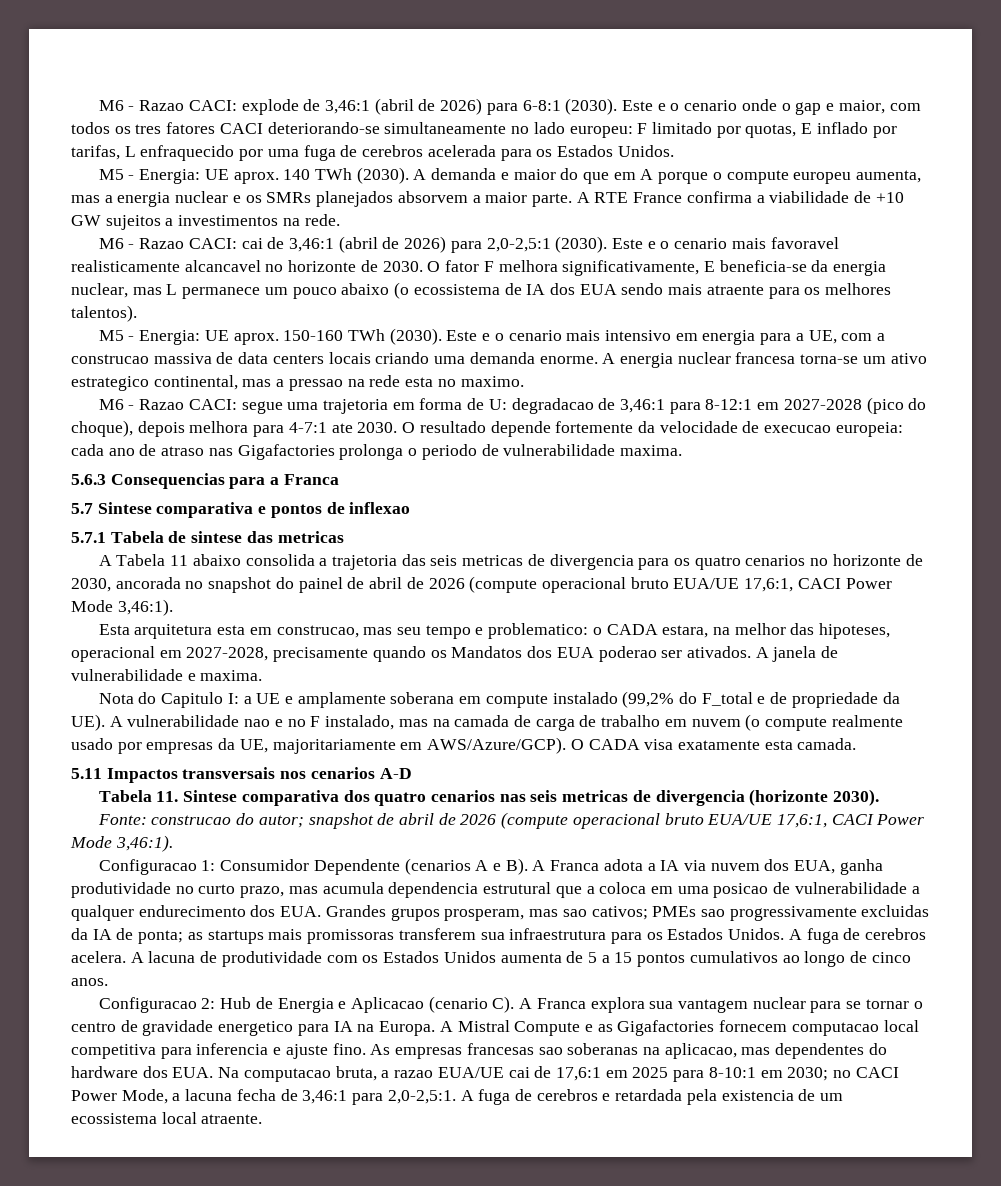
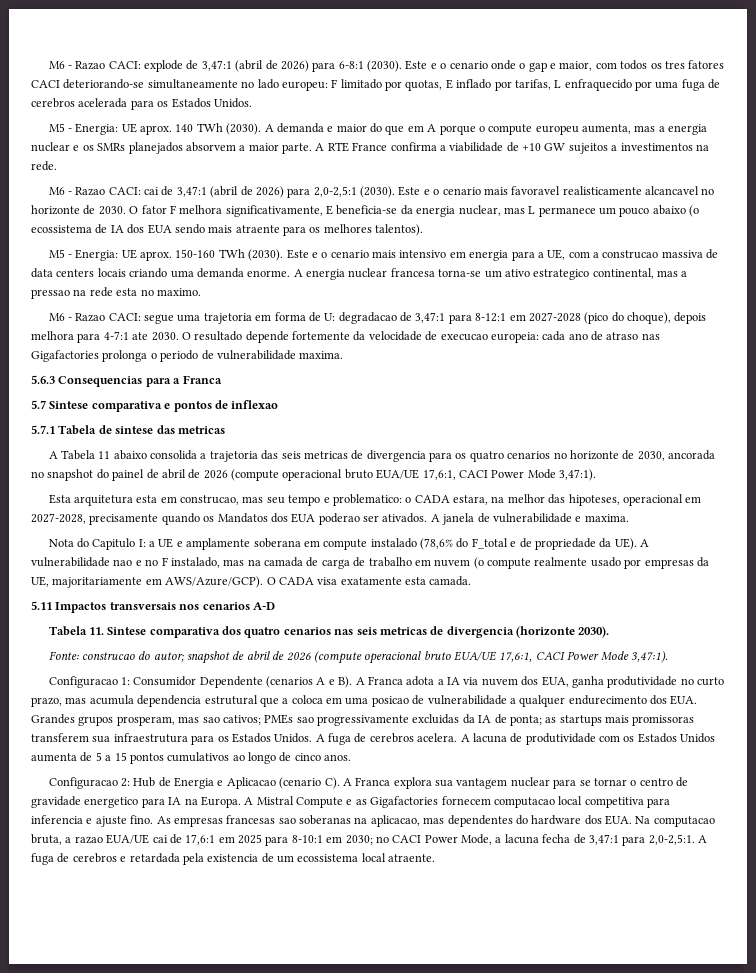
[324,100,370,114] 3,46:1 -> [201,60,232,71] 3,47:1
[288,238,334,252] 3,46:1 -> [176,186,207,197] 3,47:1
[620,399,666,413] 3,46:1 -> [415,312,446,323] 3,47:1
[117,599,173,616] 3,46:1). -> [559,469,596,481] 3,47:1).
[622,691,675,708] (99,2% -> [420,538,454,550] (78,6%
[115,835,173,852] 3,46:1). -> [630,651,668,663] 3,47:1).
[302,1090,348,1104] 3,46:1 -> [588,834,619,845] 3,47:1

